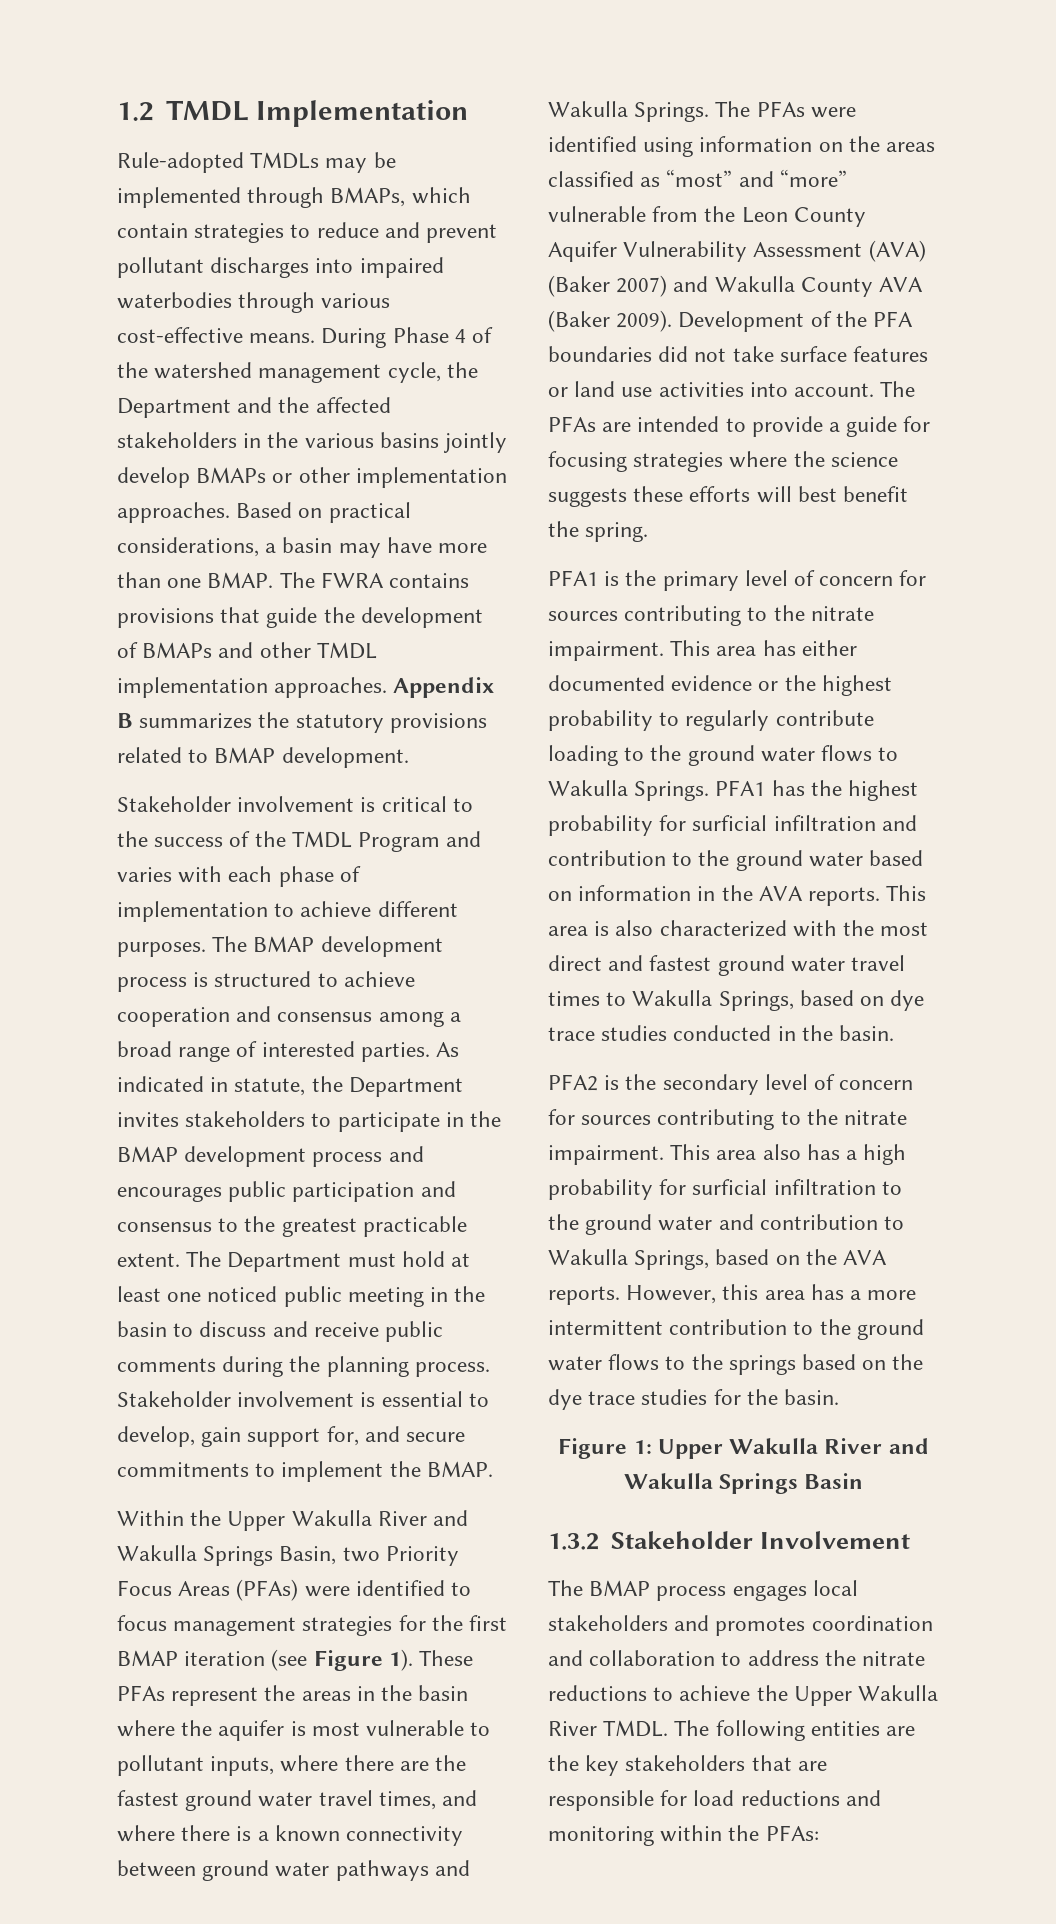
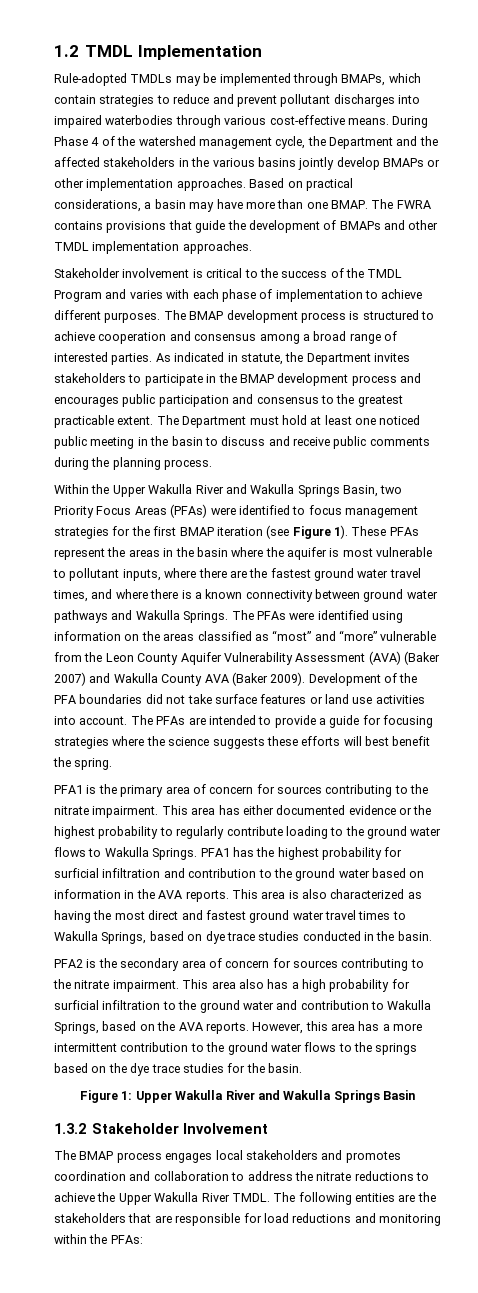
[393,677,495,698] [117,712,487,733] [117,747,409,768] Appendix B summarizes the statutory provisions related to BMAP development. -> (252, 247) none
[117,1391,489,1407] [117,1426,466,1447] [117,1461,493,1482] Stakeholder involvement is essential to develop, gain support for, and secure commitments to implement the BMAP. -> (213, 464) none
[744,570,788,586] level -> [165,786,190,794] area
[792,920,837,937] with -> [407,892,422,899] [54,910,91,923] as having
[764,1074,808,1090] level -> [181,960,206,968] area
[585,1755,620,1776] key -> (436, 1197) none

